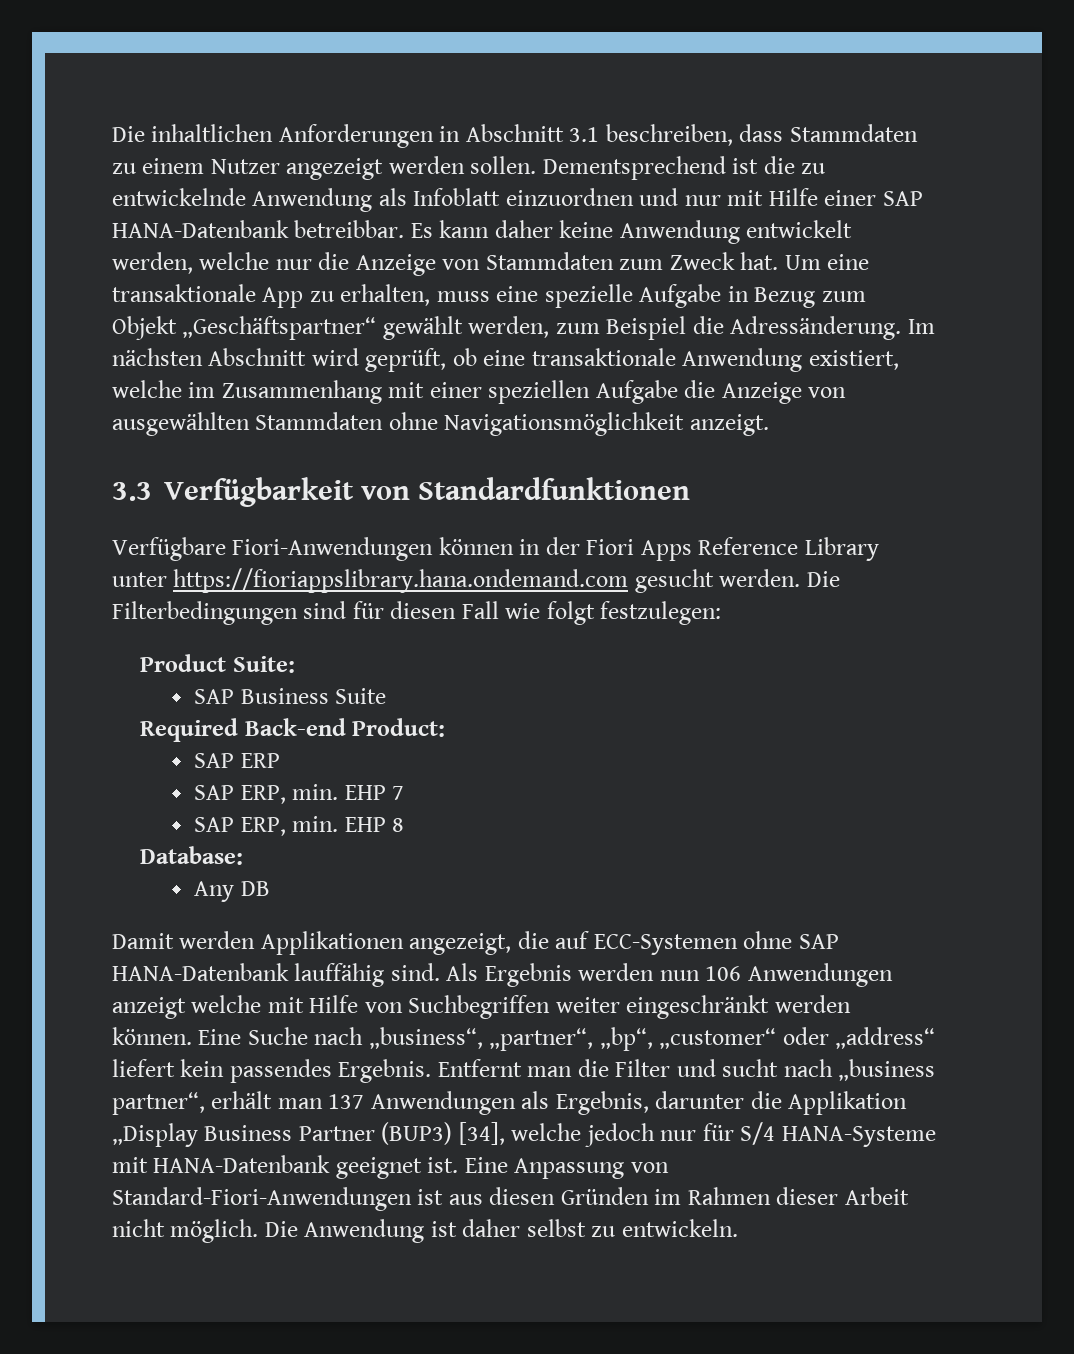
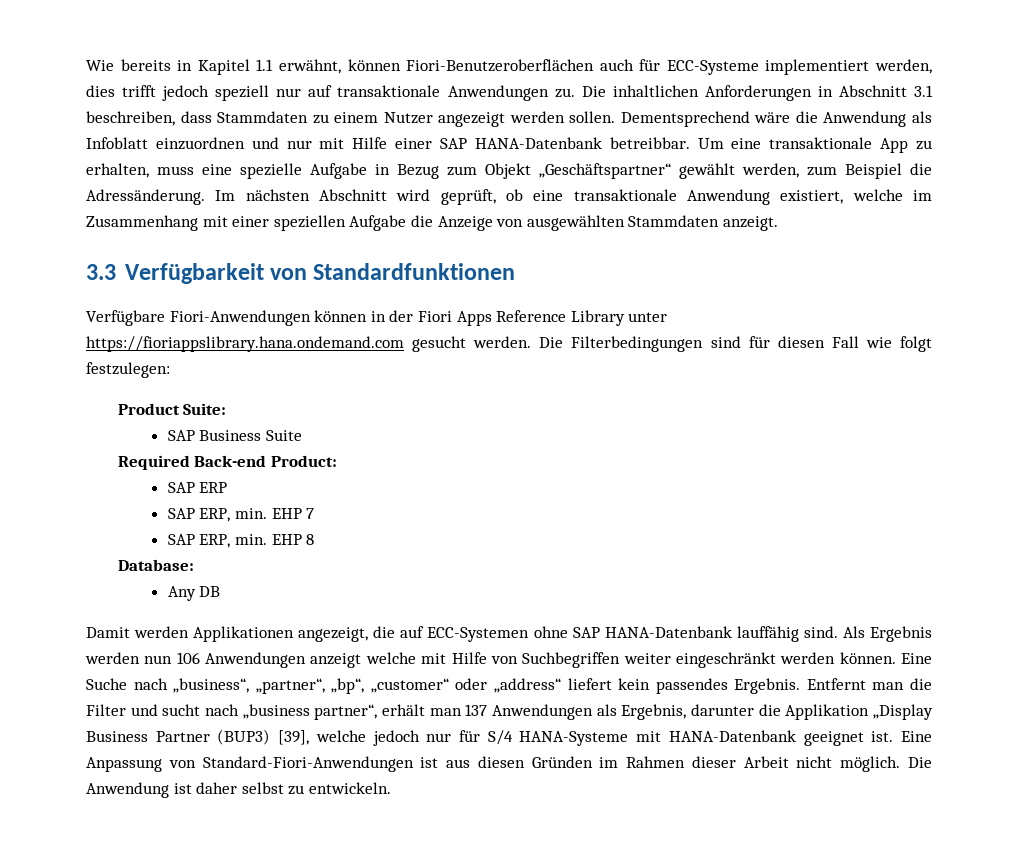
(112, 134) none -> [86,59,933,75] [86,85,575,101] Wie bereits in Kapitel 1.1 erwähnt, können Fiori-Benutzeroberflächen auch für ECC-Systeme implementiert werden, dies trifft jedoch speziell nur auf transaktionale Anwendungen zu.
[732,156,826,174] [112,188,246,206] ist die zu entwickelnde -> [754,111,818,123] wäre die
[410,220,853,244] [112,252,779,276] Es kann daher keine Anwendung entwickelt werden, welche nur die Anzeige von Stammdaten zum Zweck hat. -> (690, 143) none
[388,412,685,436] ohne Navigationsmöglichkeit -> (720, 221) none
[458,1122,505,1145] [34], -> [278,730,310,745] [39],

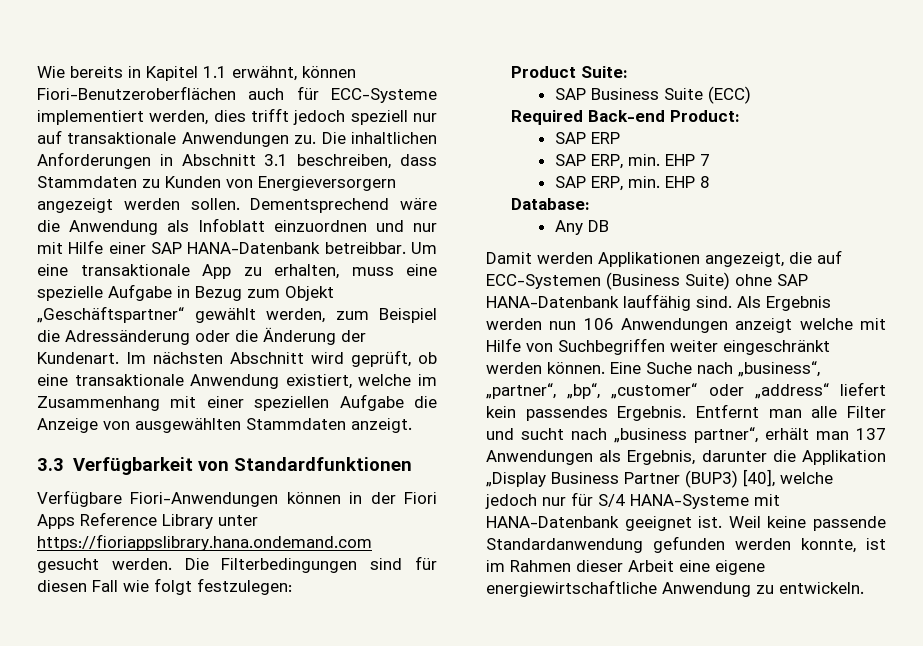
[334,112,433,124] einem Nutzer -> [165,176,396,191] Kunden von Energieversorgern
[86,189,205,205] Adressänderung. -> [65,327,366,345] [37,352,119,364] Adressänderung oder die Änderung der Kundenart.
(302, 435) none -> [707,86,751,104] (ECC)
(530, 634) none -> [606,272,730,290] (Business Suite)
[909,678,932,690] die -> [811,406,838,418] alle
[278,730,310,745] [39], -> [743,469,775,487] [40],
[900,731,932,742] [86,756,932,772] [86,782,284,798] Eine Anpassung von Standard-Fiori-Anwendungen ist aus diesen Gründen im Rahmen dieser Arbeit nicht möglich. Die Anwendung ist daher selbst -> [728,516,886,531] [486,536,886,553] [486,560,765,575] [486,580,751,597] Weil keine passende Standardanwendung gefunden werden konnte, ist im Rahmen dieser Arbeit eine eigene energiewirtschaftliche Anwendung

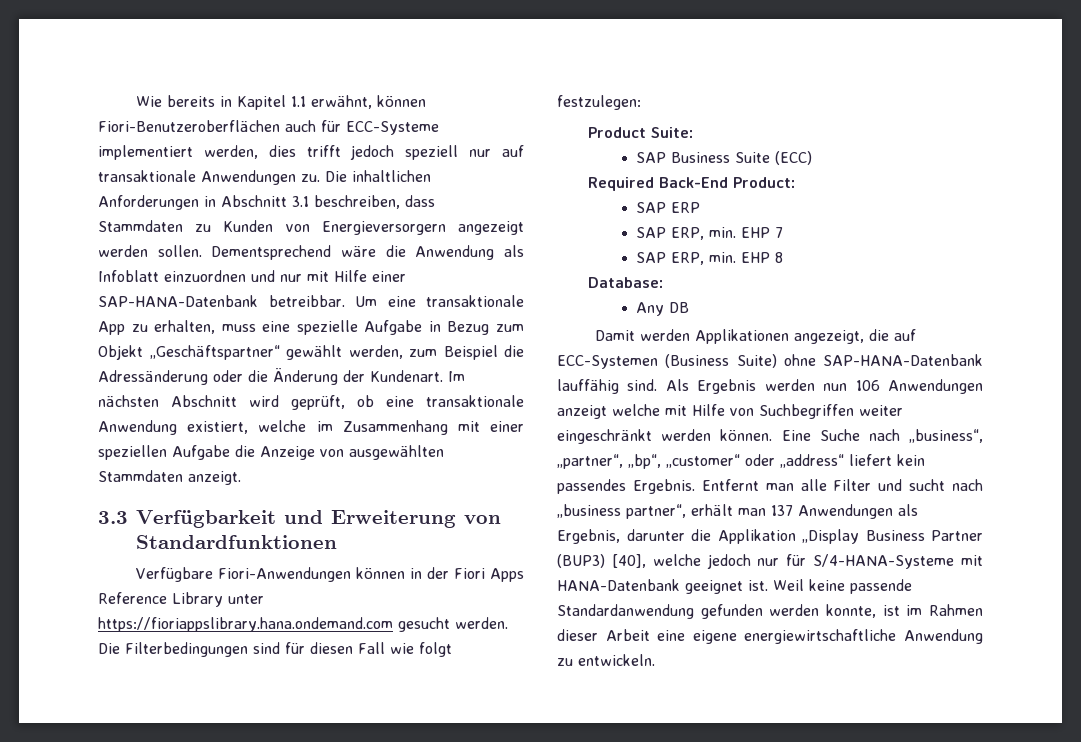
[151,242,321,254] SAP HANA-Datenbank -> [98,295,258,307] SAP-HANA-Datenbank
(193, 466) none -> [284,510,456,528] und Erweiterung
[588,110,666,122] Back-end -> [658,177,728,188] Back-End
[777,274,808,286] [486,296,619,308] SAP HANA-Datenbank -> [823,354,983,366] SAP-HANA-Datenbank
[598,494,749,509] S/4 HANA-Systeme -> [813,554,955,569] S/4-HANA-Systeme

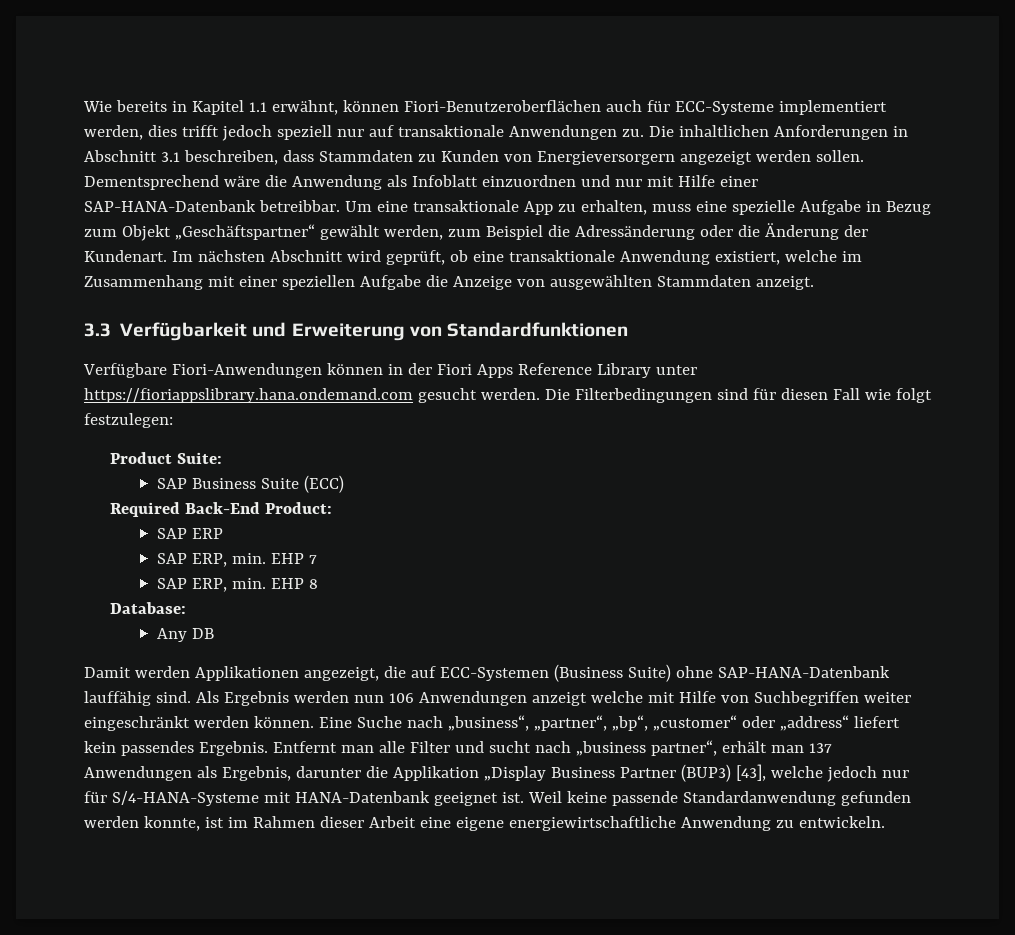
[611,554,646,568] [40], -> [735,764,766,781] [43],

